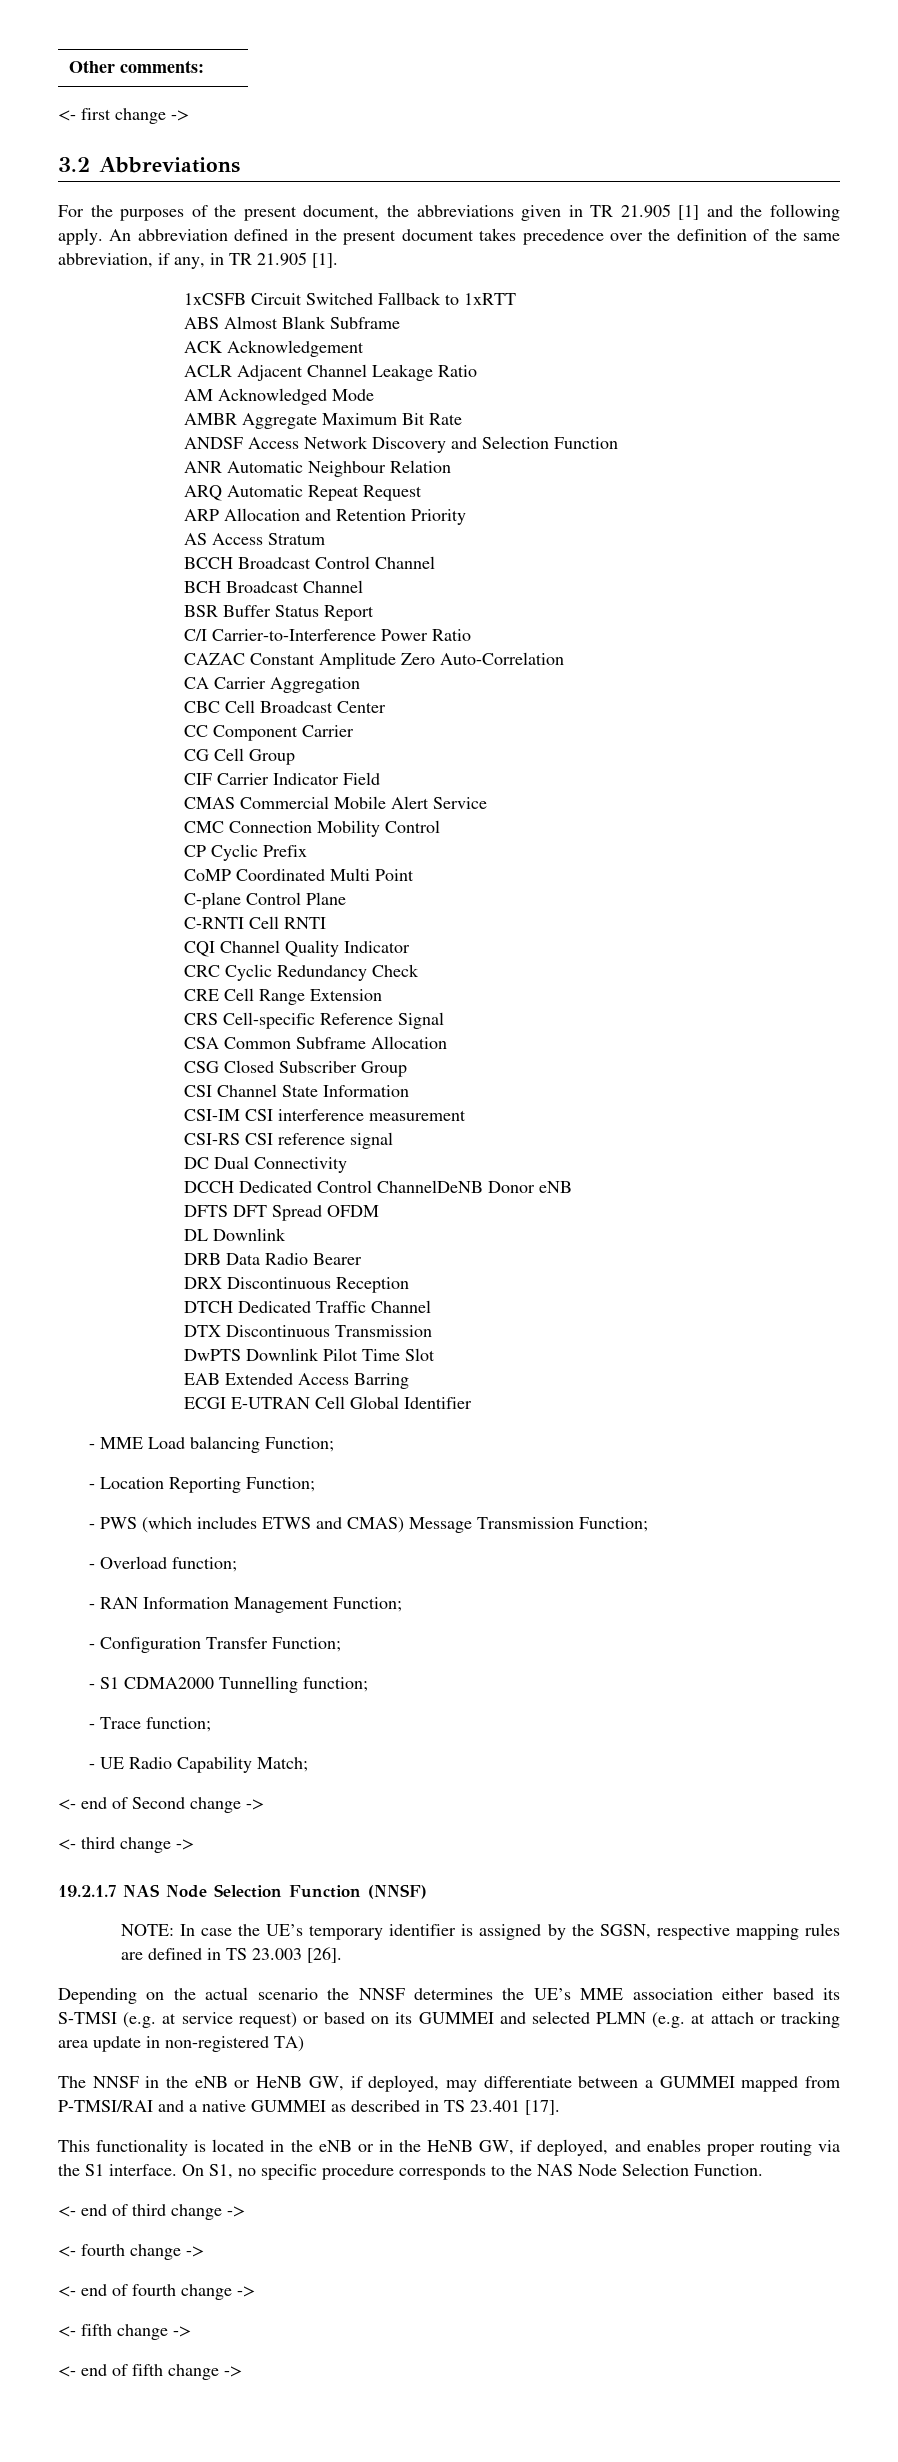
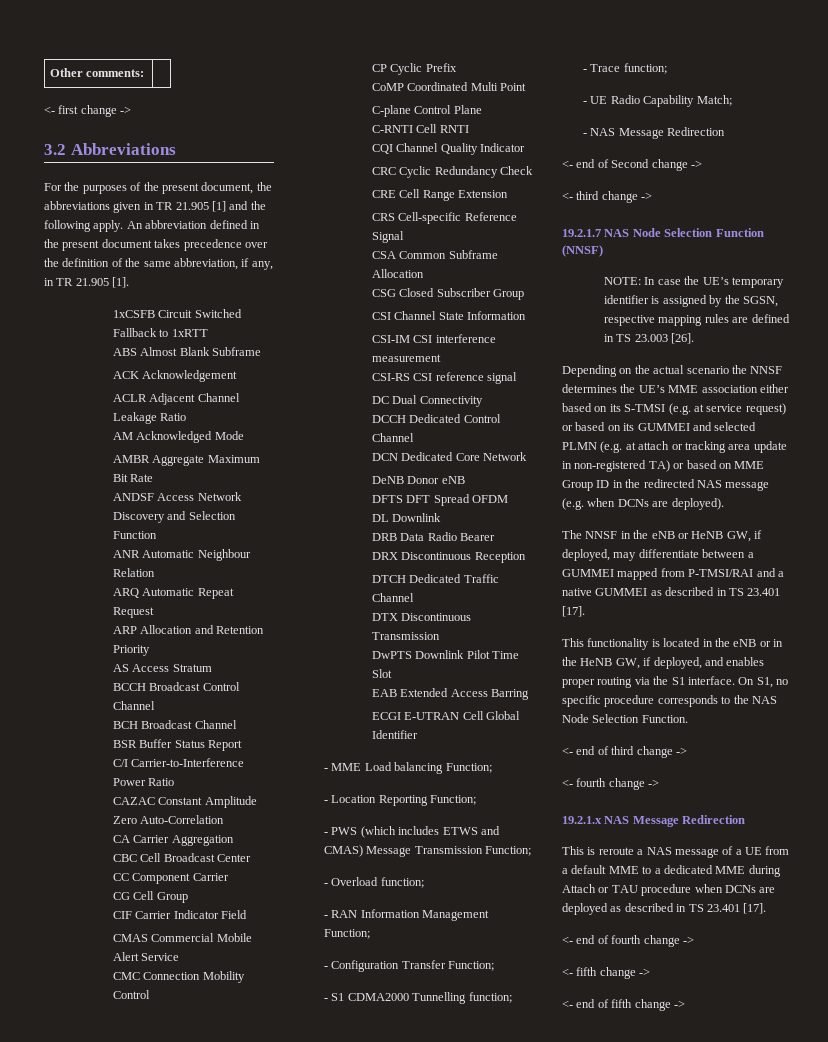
[376,1180,483,1193] ChannelDeNB -> [372,433,414,442] [372,452,528,461] [372,476,404,484] Channel // DCN Dedicated Core Network // DeNB
(309, 1764) none -> [583,127,726,139] // - NAS Message Redirection
(814, 1994) none -> [594,406,608,412] on
(304, 2044) none -> [673,460,765,469] [562,479,770,491] [562,498,724,510] or based on MME Group ID in the redirected NAS message (e.g. when DCNs are deployed).
(204, 2251) none -> [562,815,746,827] [562,846,790,858] [562,865,781,877] [562,884,776,896] [562,903,767,915] // 19.2.1.x NAS Message Redirection // This is reroute a NAS message of a UE from a default MME to a dedicated MME during Attach or TAU procedure when DCNs are deployed as described in TS 23.401 [17].

